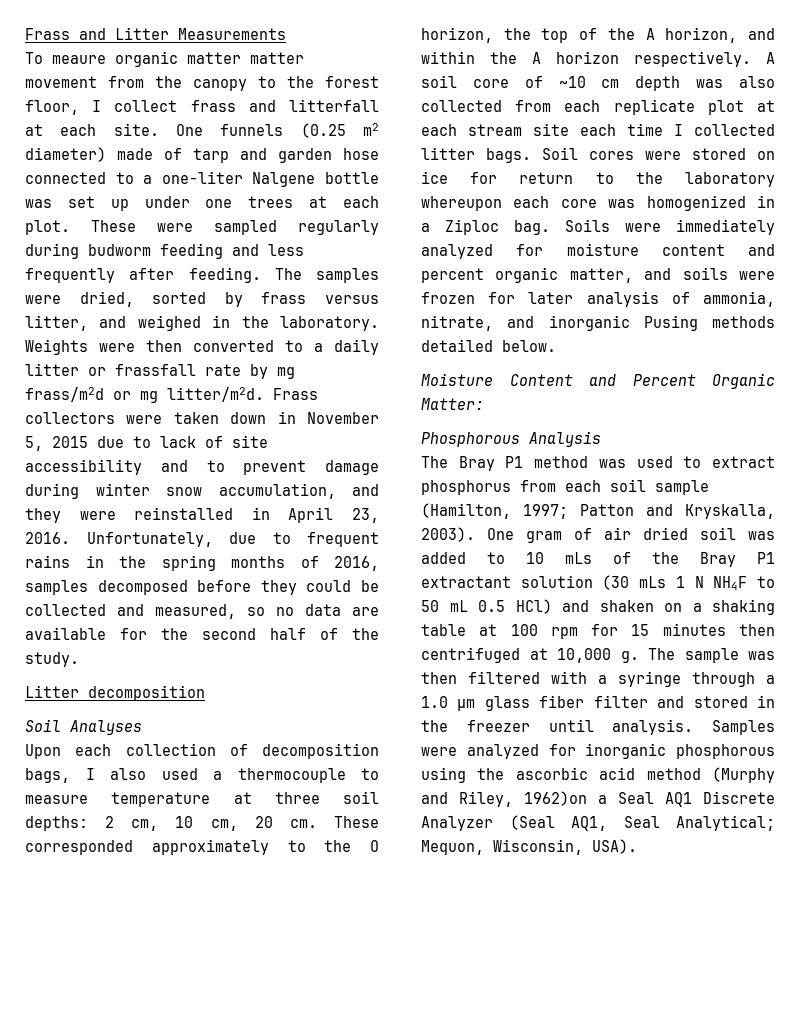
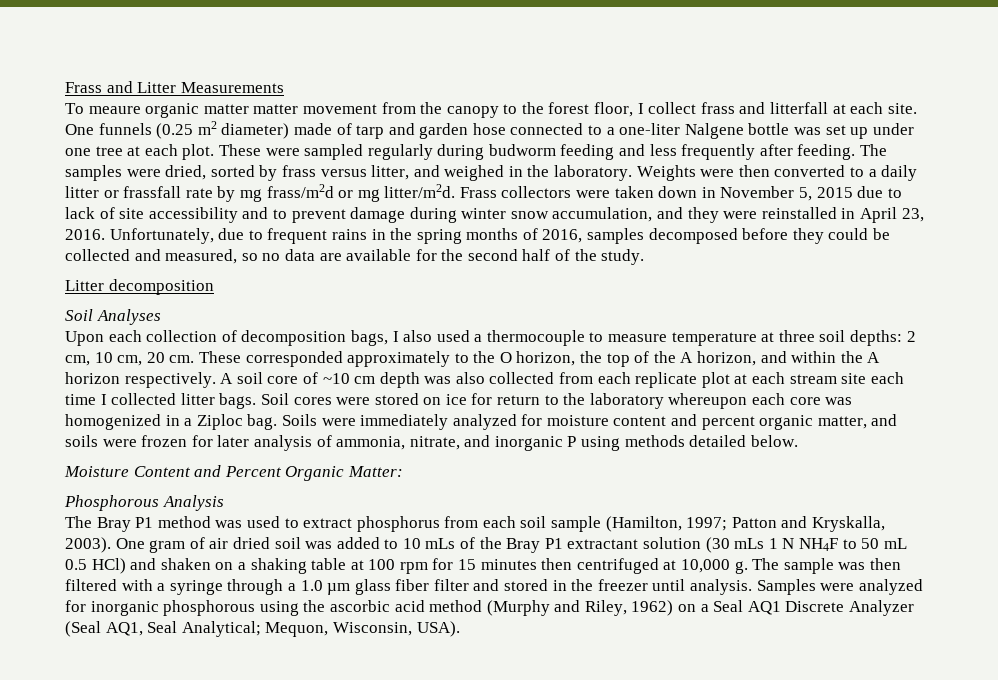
[248,196,294,208] trees -> [95,146,123,156] tree
[643,315,698,331] Pusing -> [567,436,621,451] P using
[524,791,587,806] 1962)on -> [631,600,697,616] 1962) on

